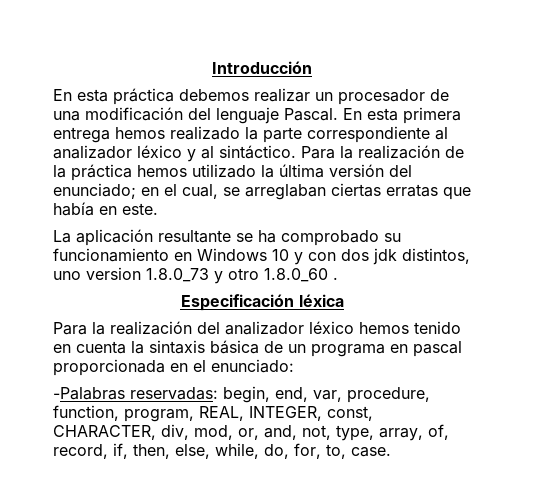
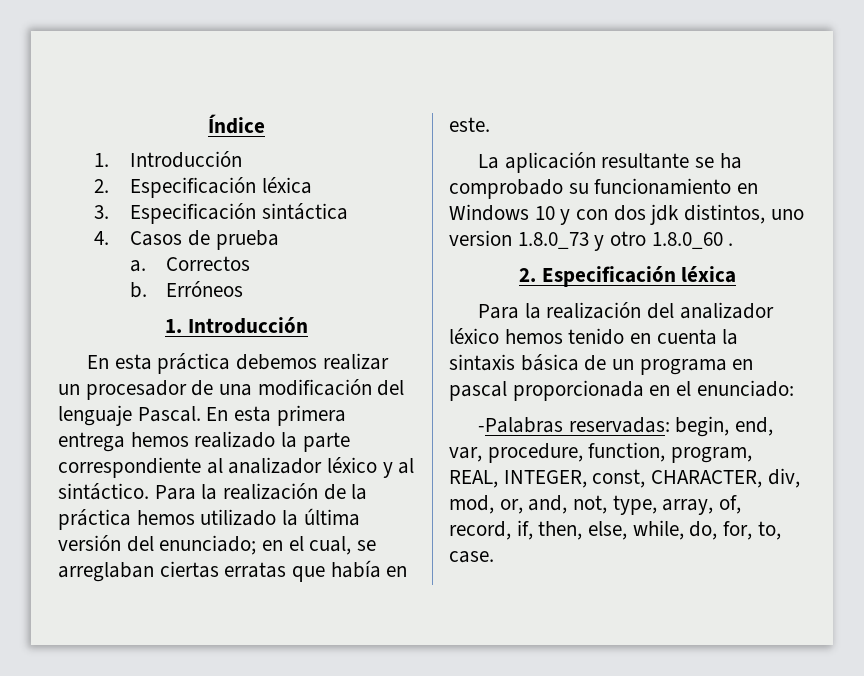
(212, 67) none -> [208,114,265,134] [94,151,243,168] [94,177,312,198] [94,203,348,224] [94,230,279,250] [130,256,251,272] [130,281,244,298] [165,319,183,333] Índice // 1. Introducción // 2. Especificación léxica // 3. Especificación sintáctica // 4. Casos de prueba // a. Correctos // b. Erróneos // 1.
(338, 278) none -> [518,268,536,282] 2.

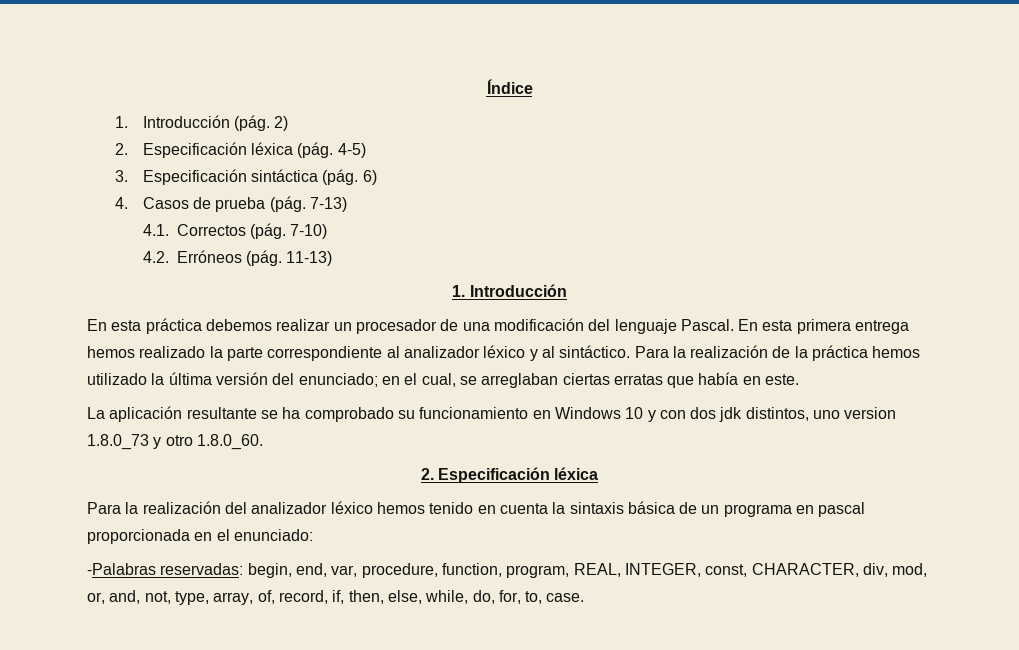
[94,177,312,198] // 2. Especificación léxica -> [234,115,289,131] [114,142,366,158] (pág. 2) // 2. Especificación léxica (pág. 4-5)
(348, 211) none -> [322,169,377,185] (pág. 6)
[130,256,251,272] [130,282,148,298] // a. Correctos // b. -> [269,196,348,212] [142,223,328,239] [142,251,169,263] (pág. 7-13) // 4.1. Correctos (pág. 7-10) // 4.2.
(244, 289) none -> [246,250,333,266] (pág. 11-13)
[651,232,734,249] 1.8.0_60 . -> [196,434,263,450] 1.8.0_60.

